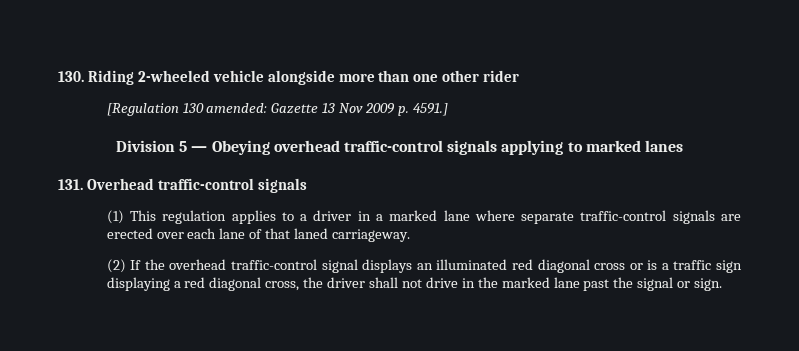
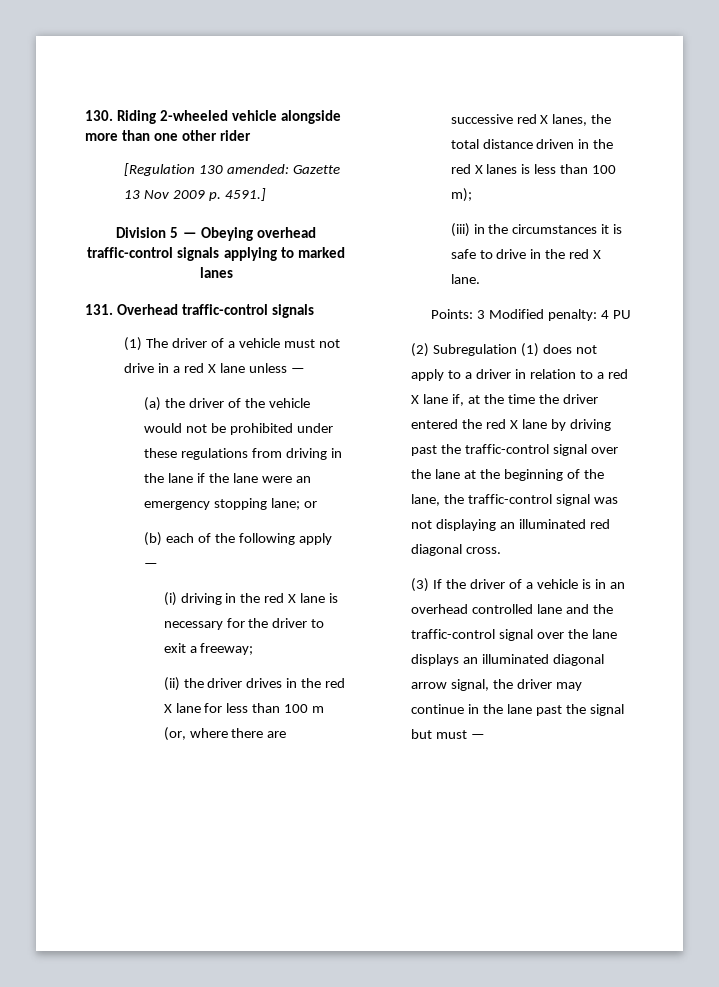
[129,210,741,224] [106,228,411,242] [106,259,743,273] [106,277,550,291] This regulation applies to a driver in a marked lane where separate traffic-control signals are erected over each lane of that laned carriageway. // (2) If the overhead traffic-control signal displays an illuminated red diagonal cross or is a traffic sign displaying a red diagonal cross, the driver shall not drive in the marked -> [146,338,340,348] [124,363,305,373] [144,397,310,411] [144,423,333,435] [144,448,342,460] [144,473,311,483] [144,498,317,510] [144,532,332,546] [144,563,159,568] [163,592,339,606] [163,618,325,630] [163,643,254,655] [163,677,346,691] [163,703,325,713] [163,727,287,741] [450,114,612,126] [450,139,614,149] [450,164,617,174] [450,188,472,202] [450,223,623,237] [450,249,602,259] [450,274,480,284] [431,309,631,321] [411,343,598,357] [411,369,628,381] [411,394,598,406] [411,419,611,431] [411,444,619,456] [411,469,604,481] [411,494,619,506] [411,519,611,531] [411,544,502,556] [411,578,625,592] [411,604,614,614] [411,629,618,641] [411,654,605,666] [411,679,583,691] [411,704,504,714] The driver of a vehicle must not drive in a red X lane unless — // (a) the driver of the vehicle would not be prohibited under these regulations from driving in the lane if the lane were an emergency stopping lane; or // (b) each of the following apply — // (i) driving in the red X lane is necessary for the driver to exit a freeway; // (ii) the driver drives in the red X lane for less than 100 m (or, where there are successive red X lanes, the total distance driven in the red X lanes is less than 100 m); // (iii) in the circumstances it is safe to drive in the red X lane. // Points: 3 Modified penalty: 4 PU // (2) Subregulation (1) does not apply to a driver in relation to a red X lane if, at the time the driver entered the red X lane by driving past the traffic-control signal over the lane at the beginning of the lane, the traffic-control signal was not displaying an illuminated red diagonal cross. // (3) If the driver of a vehicle is in an overhead controlled lane and the traffic-control signal over the lane displays an illuminated diagonal arrow signal, the driver may continue in the
[677,278,723,291] or sign. -> [411,729,486,739] but must —

